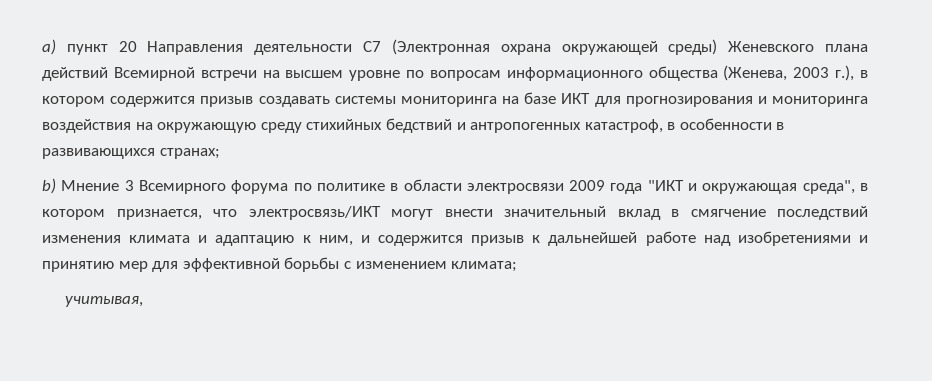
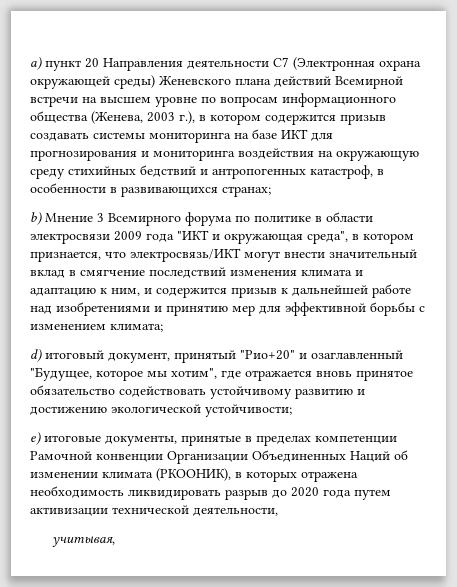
(518, 266) none -> [30,349,403,363] [30,367,413,381] [30,385,365,399] [30,404,292,417] [30,432,397,446] [30,450,408,464] [30,468,358,482] [30,486,391,500] [30,505,278,516] // d) итоговый документ, принятый "Рио+20" и озаглавленный "Будущее, которое мы хотим", где отражается вновь принятое обязательство содействовать устойчивому развитию и достижению экологической устойчивости; // e) итоговые документы, принятые в пределах компетенции Рамочной конвенции Организации Объединенных Наций об изменении климата (РКООНИК), в которых отражена необходимость ликвидировать разрыв до 2020 года путем активизации технической деятельности,

